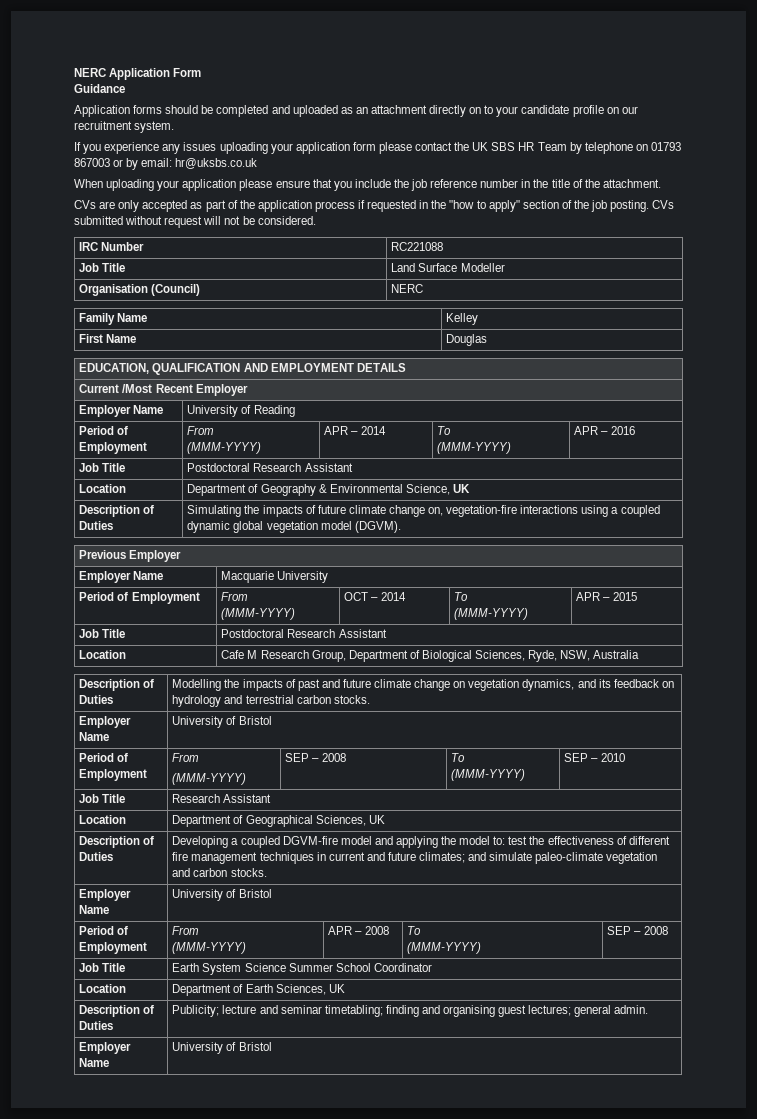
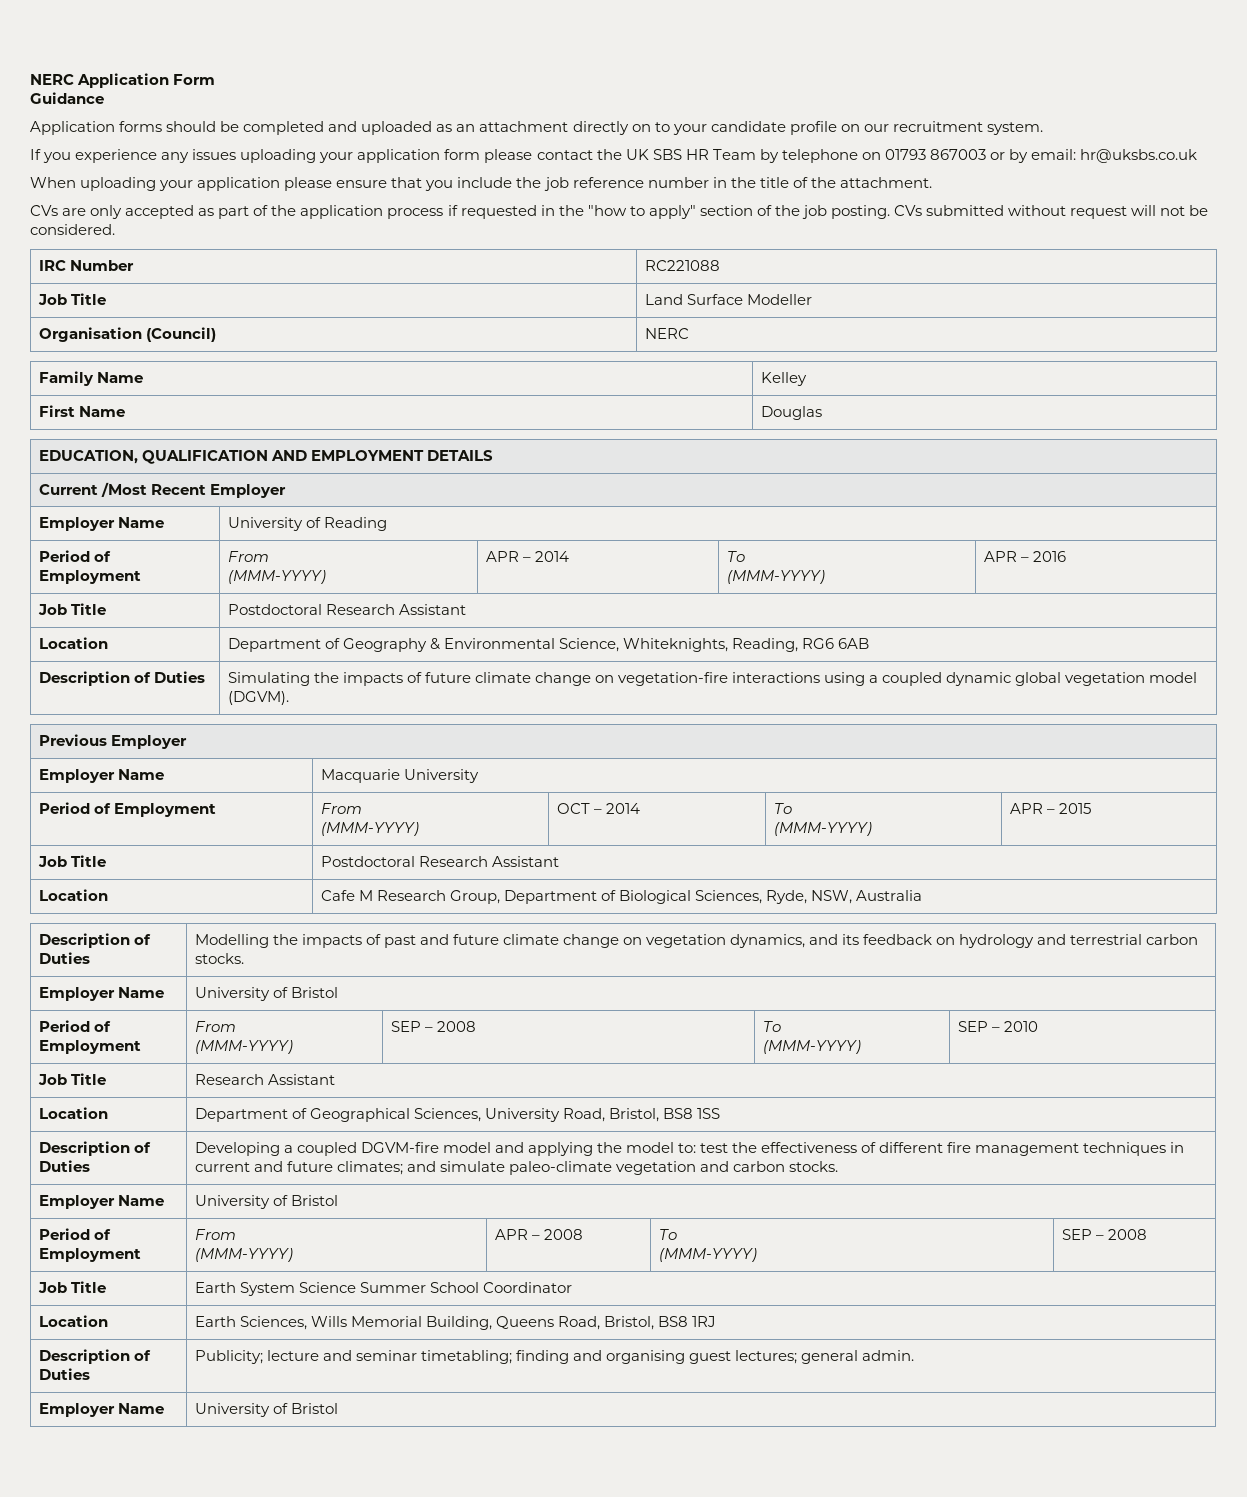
[452,484,470,493] UK -> [622,638,869,652] Whiteknights, Reading, RG6 6AB
[428,507,444,516] on, -> [594,675,614,683] on
[368,815,385,824] UK -> [484,1108,720,1122] University Road, Bristol, BS8 1SS
[172,984,345,996] Department of Earth Sciences, UK -> [194,1316,716,1330] Earth Sciences, Wills Memorial Building, Queens Road, Bristol, BS8 1RJ

